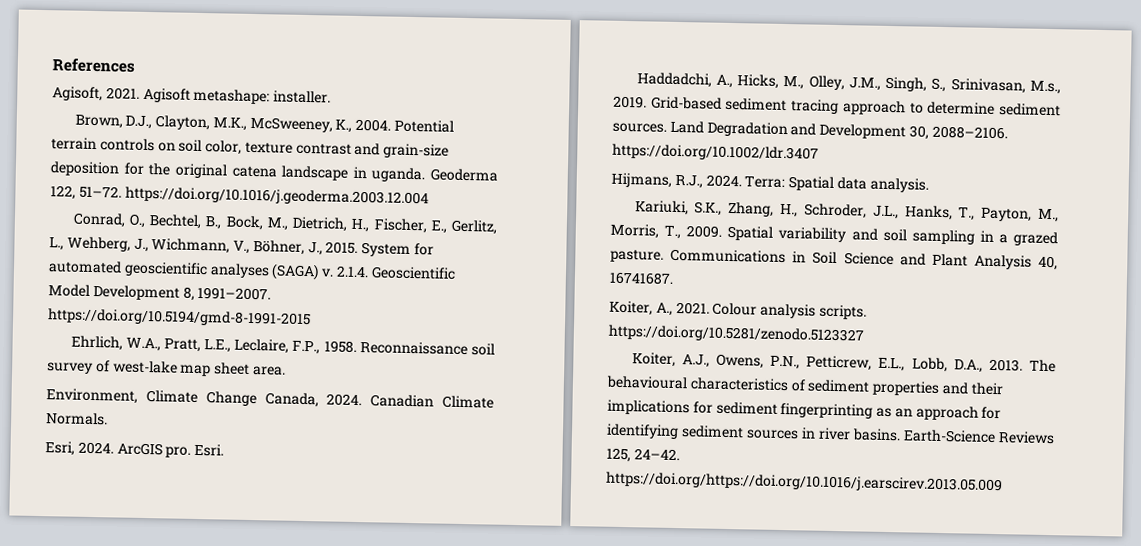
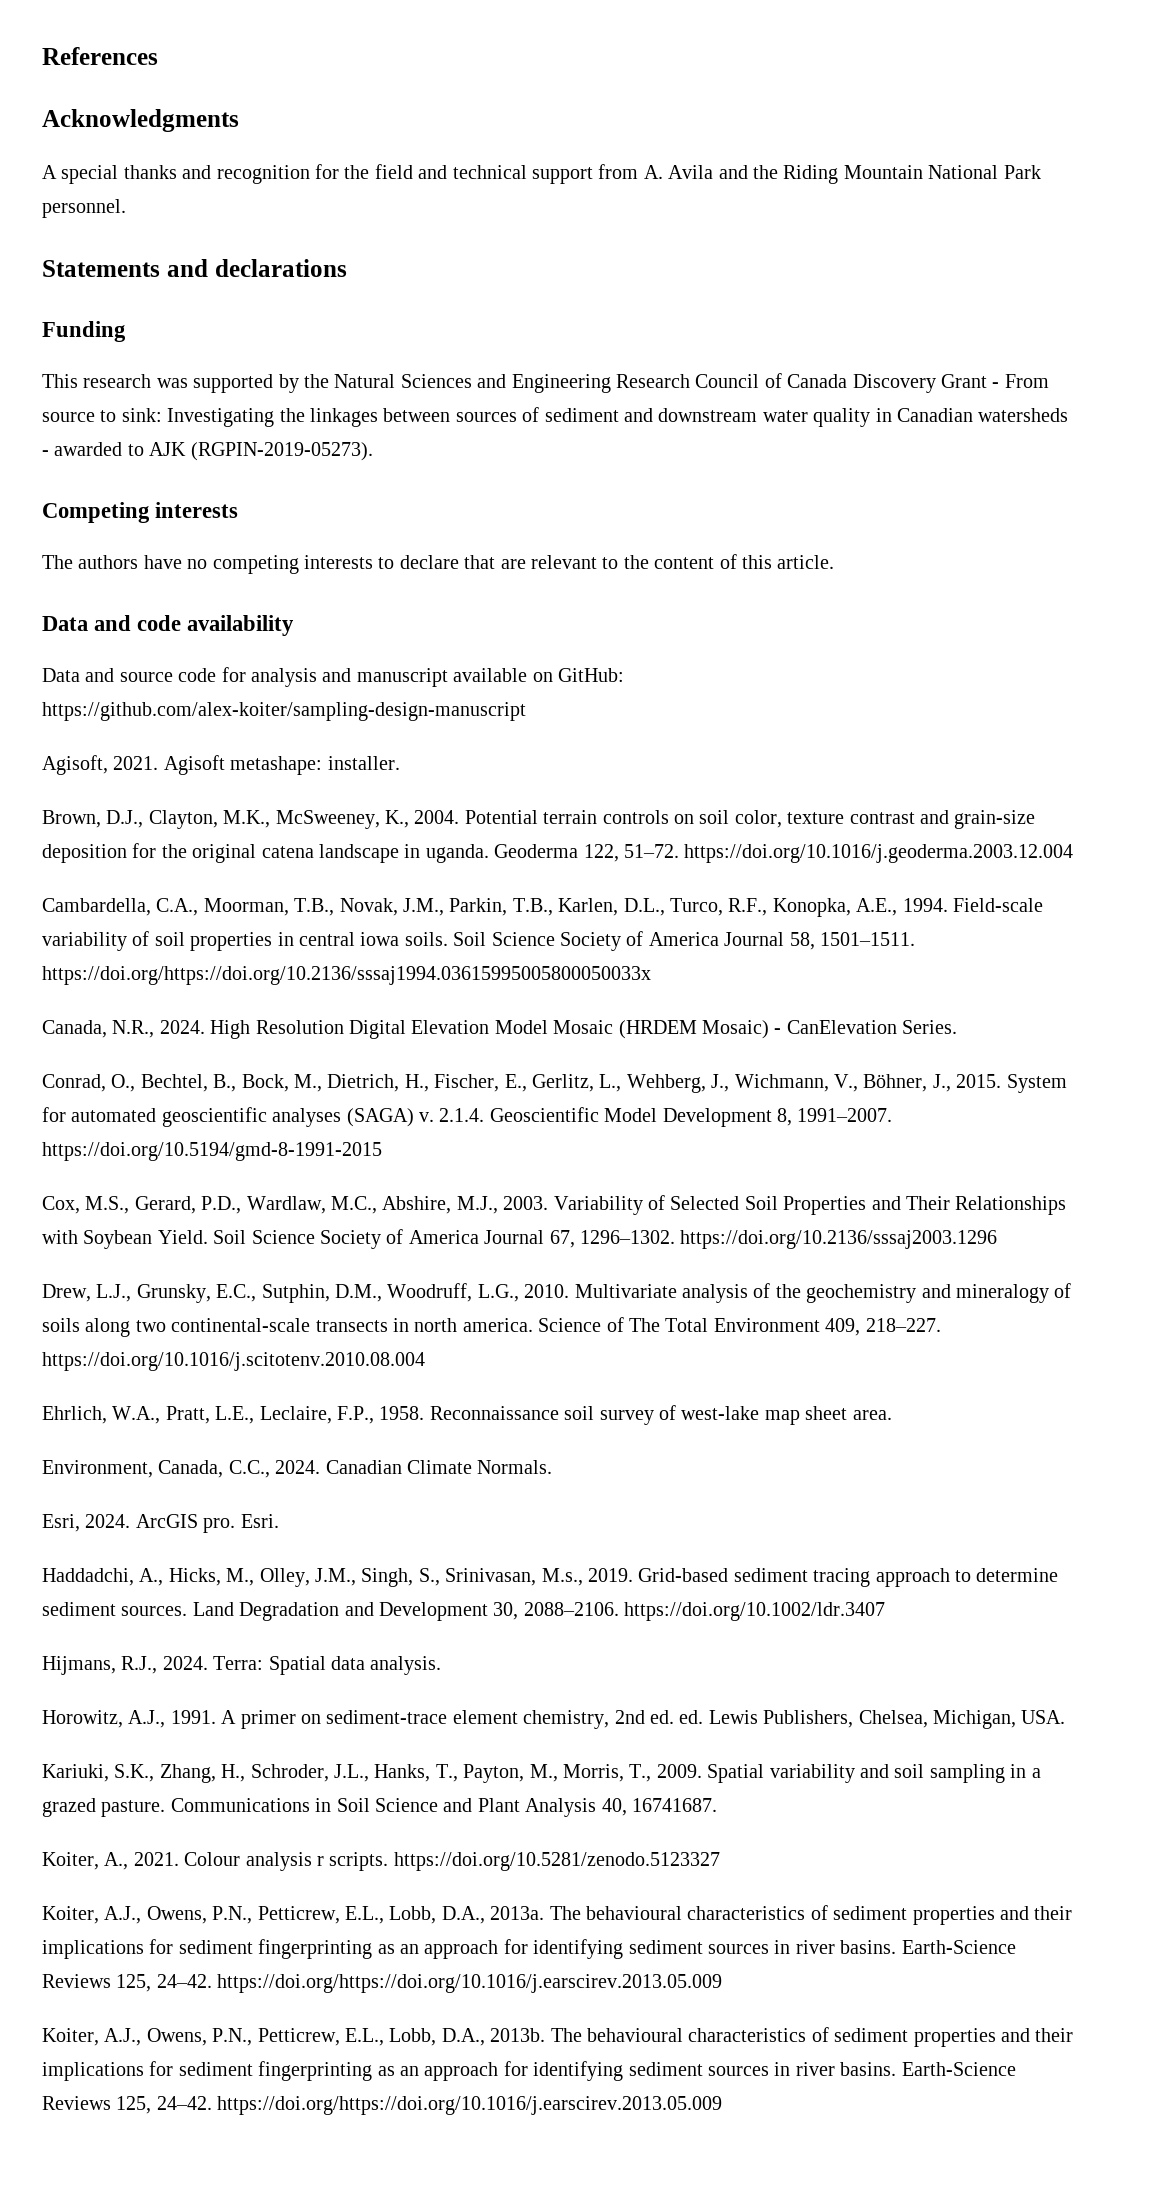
(135, 65) none -> [42,109,239,132] [42,164,1041,184] [42,199,126,218] [42,259,347,277] [42,321,126,342] [42,373,1049,393] [42,407,1069,427] [42,442,373,461] [42,502,239,523] [42,554,835,574] [42,615,295,636] [42,667,624,687] [42,702,526,721] // Acknowledgments // A special thanks and recognition for the field and technical support from A. Avila and the Riding Mountain National Park personnel. // Statements and declarations // Funding // This research was supported by the Natural Sciences and Engineering Research Council of Canada Discovery Grant - From source to sink: Investigating the linkages between sources of sediment and downstream water quality in Canadian watersheds - awarded to AJK (RGPIN-2019-05273). // Competing interests // The authors have no competing interests to declare that are relevant to the content of this article. // Data and code availability // Data and source code for analysis and manuscript available on GitHub: https://github.com/alex-koiter/sampling-design-manuscript
(429, 196) none -> [42,898,1043,917] [42,931,915,951] [42,966,651,985] [42,1020,958,1039] // Cambardella, C.A., Moorman, T.B., Novak, J.M., Parkin, T.B., Karlen, D.L., Turco, R.F., Konopka, A.E., 1994. Field-scale variability of soil properties in central iowa soils. Soil Science Society of America Journal 58, 1501–1511. https://doi.org/https://doi.org/10.2136/sssaj1994.03615995005800050033x // Canada, N.R., 2024. High Resolution Digital Elevation Model Mosaic (HRDEM Mosaic) - CanElevation Series.
(311, 318) none -> [42,1195,1067,1215] [42,1229,998,1249] [42,1283,1072,1303] [42,1317,941,1337] [42,1352,425,1371] // Cox, M.S., Gerard, P.D., Wardlaw, M.C., Abshire, M.J., 2003. Variability of Selected Soil Properties and Their Relationships with Soybean Yield. Soil Science Society of America Journal 67, 1296–1302. https://doi.org/10.2136/sssaj2003.1296 // Drew, L.J., Grunsky, E.C., Sutphin, D.M., Woodruff, L.G., 2010. Multivariate analysis of the geochemistry and mineralogy of soils along two continental-scale transects in north america. Science of The Total Environment 409, 218–227. https://doi.org/10.1016/j.scitotenv.2010.08.004
[145,390,319,408] Climate Change Canada, -> [158,1460,270,1478] Canada, C.C.,
(929, 185) none -> [42,1710,1066,1729] // Horowitz, A.J., 1991. A primer on sediment-trace element chemistry, 2nd ed. ed. Lewis Publishers, Chelsea, Michigan, USA.
(817, 311) none -> [317,1856,324,1866] r
[988,358,1023,372] 2013. -> [490,1906,545,1920] 2013a.
(1003, 482) none -> [42,2027,1074,2047] [42,2061,1016,2081] [42,2096,723,2115] // Koiter, A.J., Owens, P.N., Petticrew, E.L., Lobb, D.A., 2013b. The behavioural characteristics of sediment properties and their implications for sediment fingerprinting as an approach for identifying sediment sources in river basins. Earth-Science Reviews 125, 24–42. https://doi.org/https://doi.org/10.1016/j.earscirev.2013.05.009

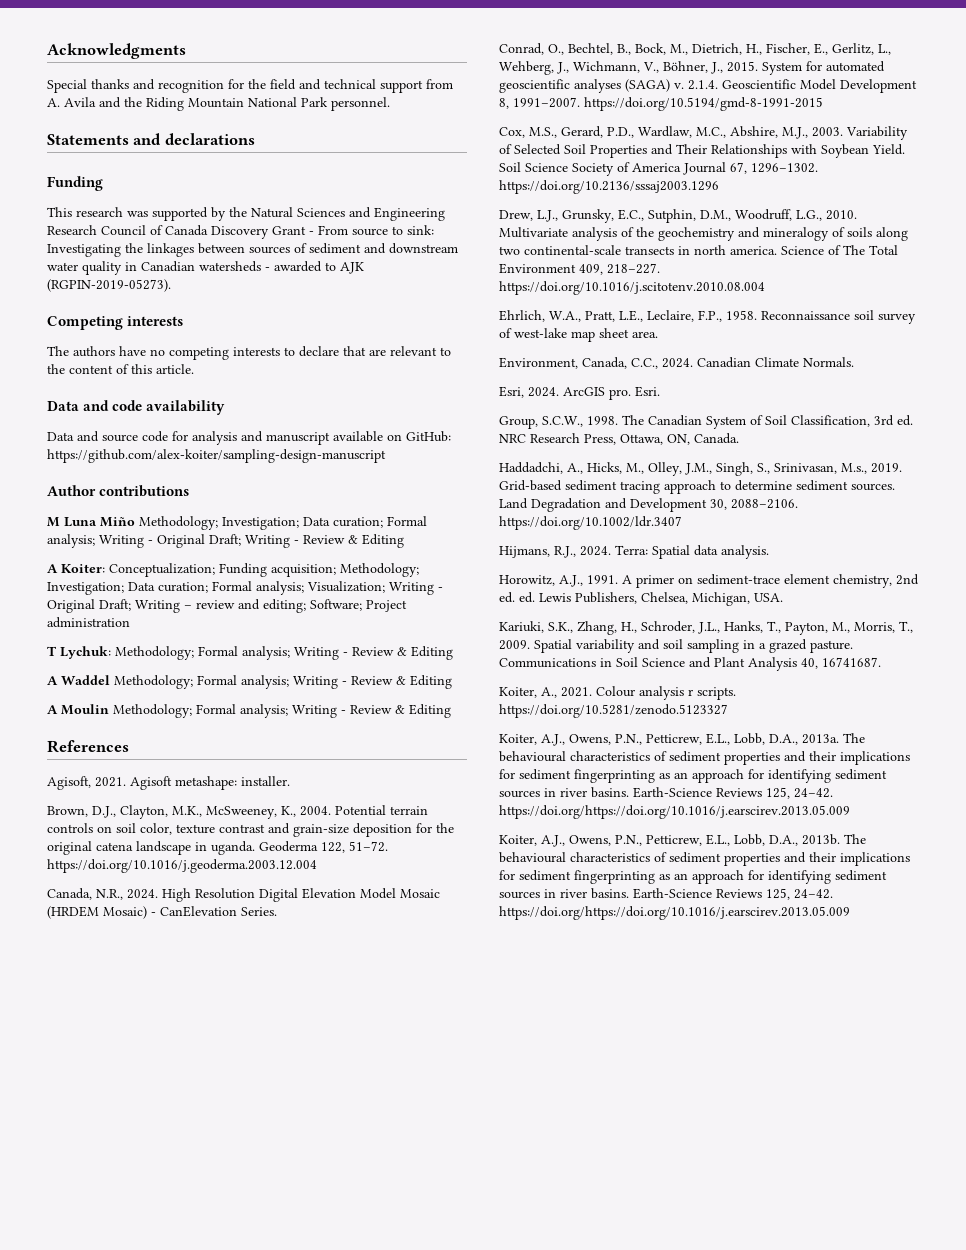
[42,47,158,65] References // -> (47, 51) none
[42,165,119,184] A special -> [47,79,87,93] Special
(526, 711) none -> [47,485,190,497] [47,516,427,530] [47,534,404,548] [47,563,419,577] [47,581,443,595] [47,599,407,613] [47,617,130,628] [47,646,453,660] [47,675,452,689] [47,704,451,718] [47,740,129,753] // Author contributions // M Luna Miño Methodology; Investigation; Data curation; Formal analysis; Writing - Original Draft; Writing - Review & Editing // A Koiter: Conceptualization; Funding acquisition; Methodology; Investigation; Data curation; Formal analysis; Visualization; Writing - Original Draft; Writing – review and editing; Software; Project administration // T Lychuk: Methodology; Formal analysis; Writing - Review & Editing // A Waddel Methodology; Formal analysis; Writing - Review & Editing // A Moulin Methodology; Formal analysis; Writing - Review & Editing // References
[42,898,1043,917] [42,931,915,951] [42,966,651,985] // Cambardella, C.A., Moorman, T.B., Novak, J.M., Parkin, T.B., Karlen, D.L., Turco, R.F., Konopka, A.E., 1994. Field-scale variability of soil properties in central iowa soils. Soil Science Society of America Journal 58, 1501–1511. https://doi.org/https://doi.org/10.2136/sssaj1994.03615995005800050033x -> (317, 866) none
(279, 1521) none -> [499,415,913,429] [499,433,739,445] // Group, S.C.W., 1998. The Canadian System of Soil Classification, 3rd ed. NRC Research Press, Ottawa, ON, Canada.

